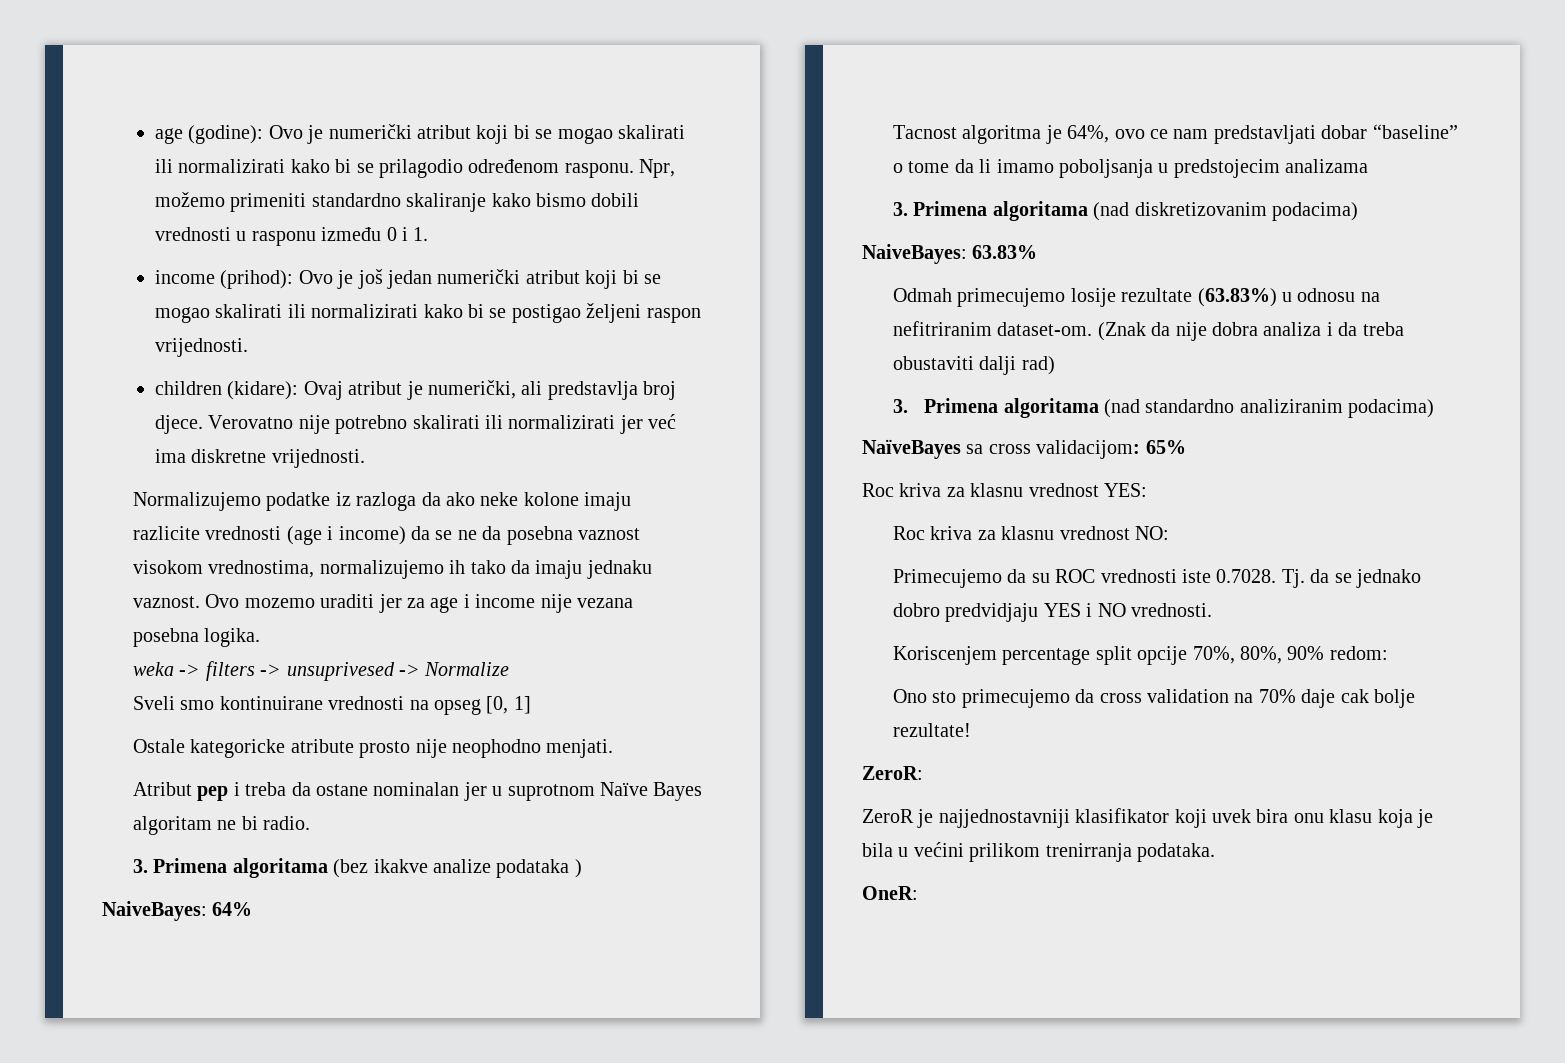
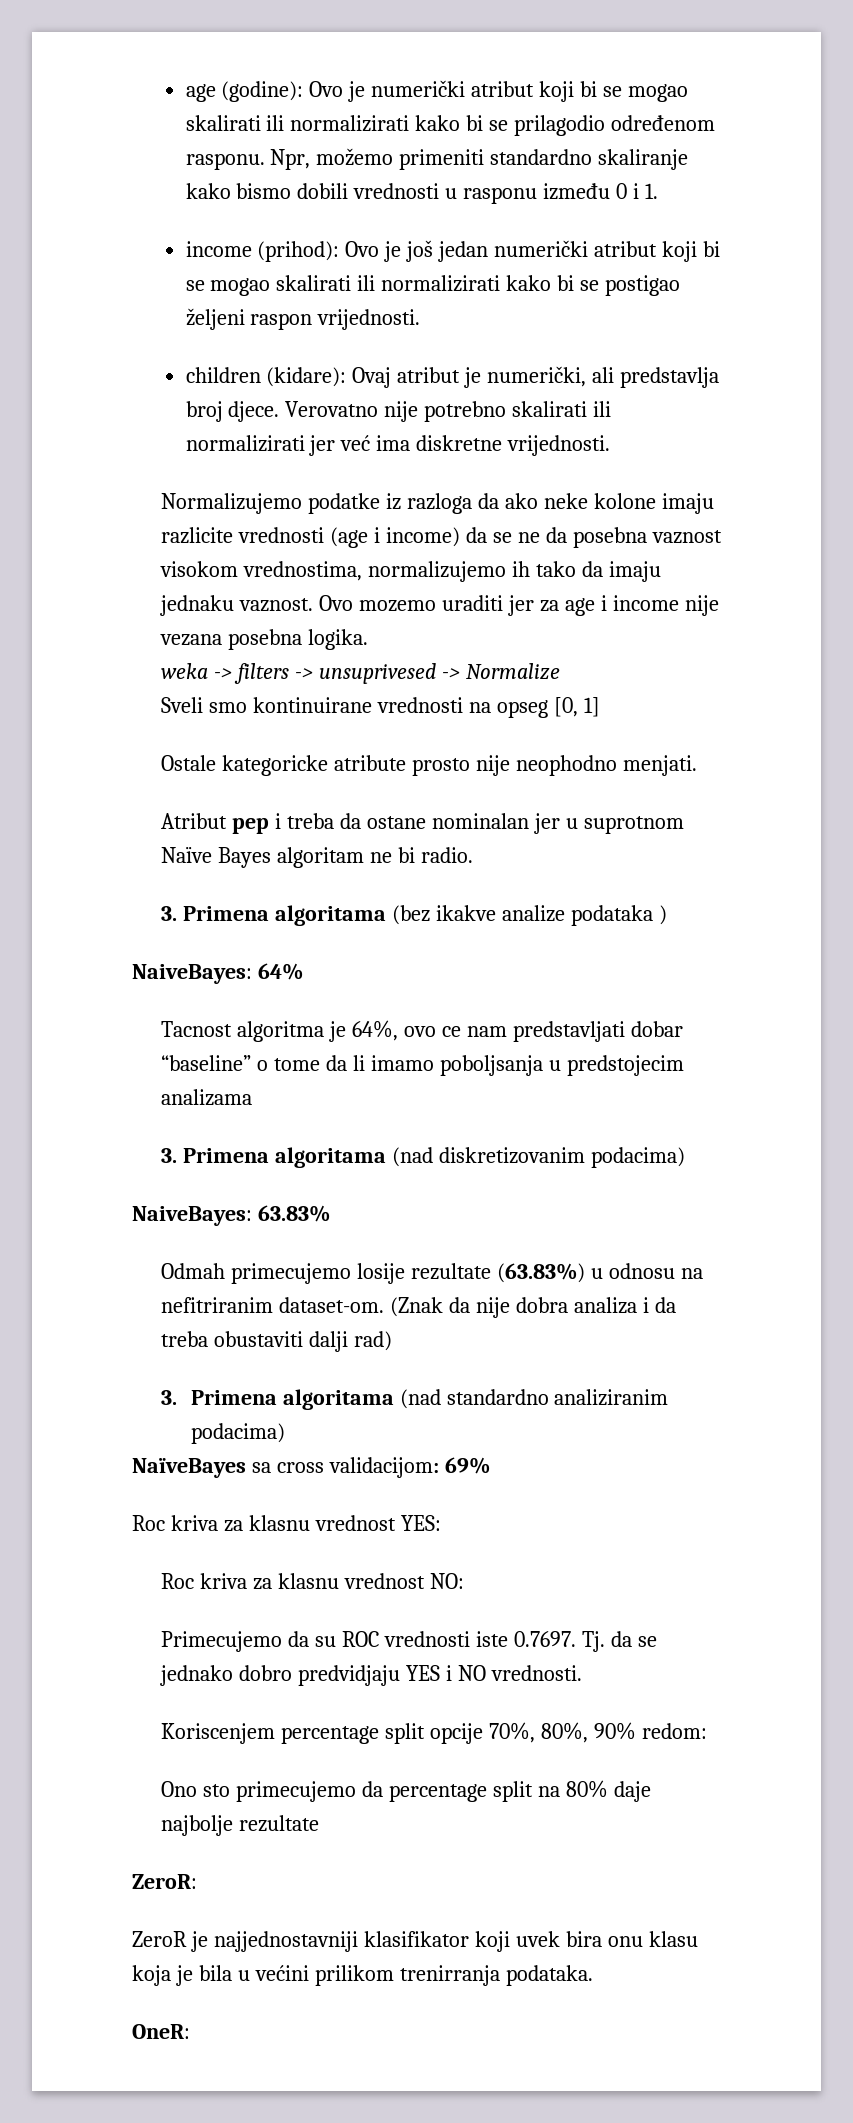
[1145,440,1186,454] 65% -> [444,1457,490,1474] 69%
[1216,569,1277,583] 0.7028. -> [513,1631,576,1647] 0.7697.
[1099,689,1416,708] [893,723,972,737] cross validation na 70% daje cak bolje rezultate! -> [389,1780,651,1802] [161,1815,320,1836] percentage split na 80% daje najbolje rezultate

